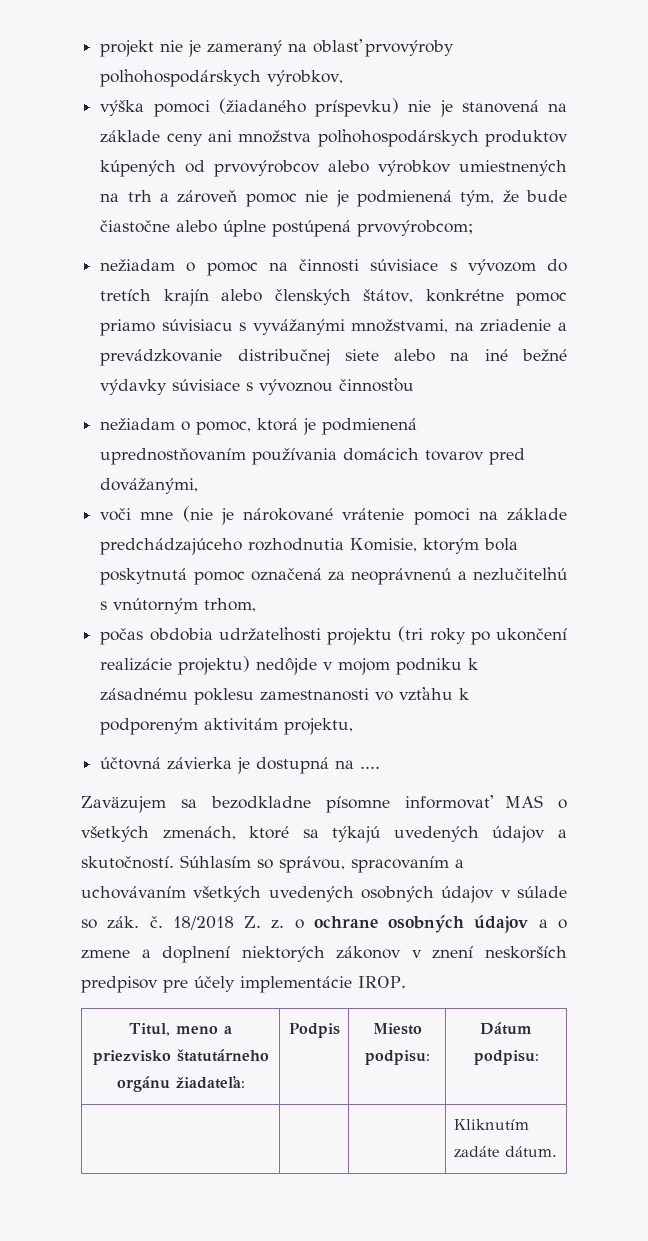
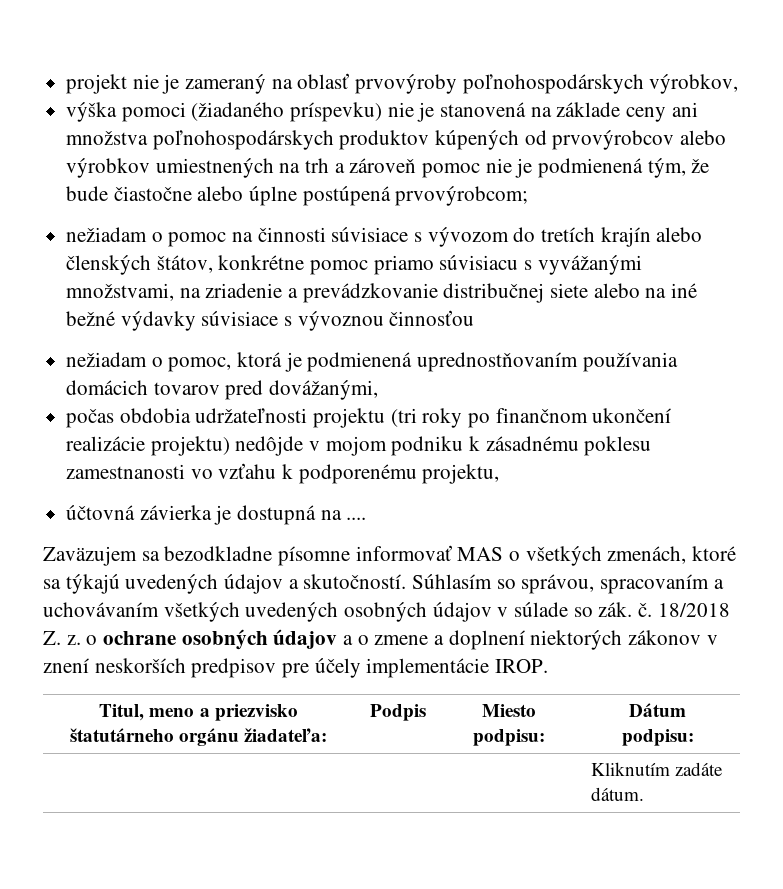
[100,506,567,525] [100,538,519,555] [100,567,568,585] [100,598,257,614] // voči mne (nie je nárokované vrátenie pomoci na základe predchádzajúceho rozhodnutia Komisie, ktorým bola poskytnutá pomoc označená za neoprávnenú a nezlučiteľnú s vnútorným trhom, -> (379, 390) none
(490, 638) none -> [495,408,588,423] finančnom
[100,718,279,735] podporeným aktivitám -> [298,464,417,484] podporenému

